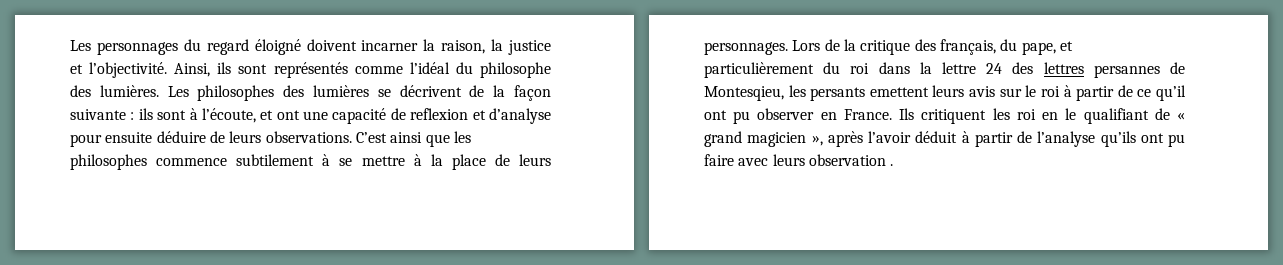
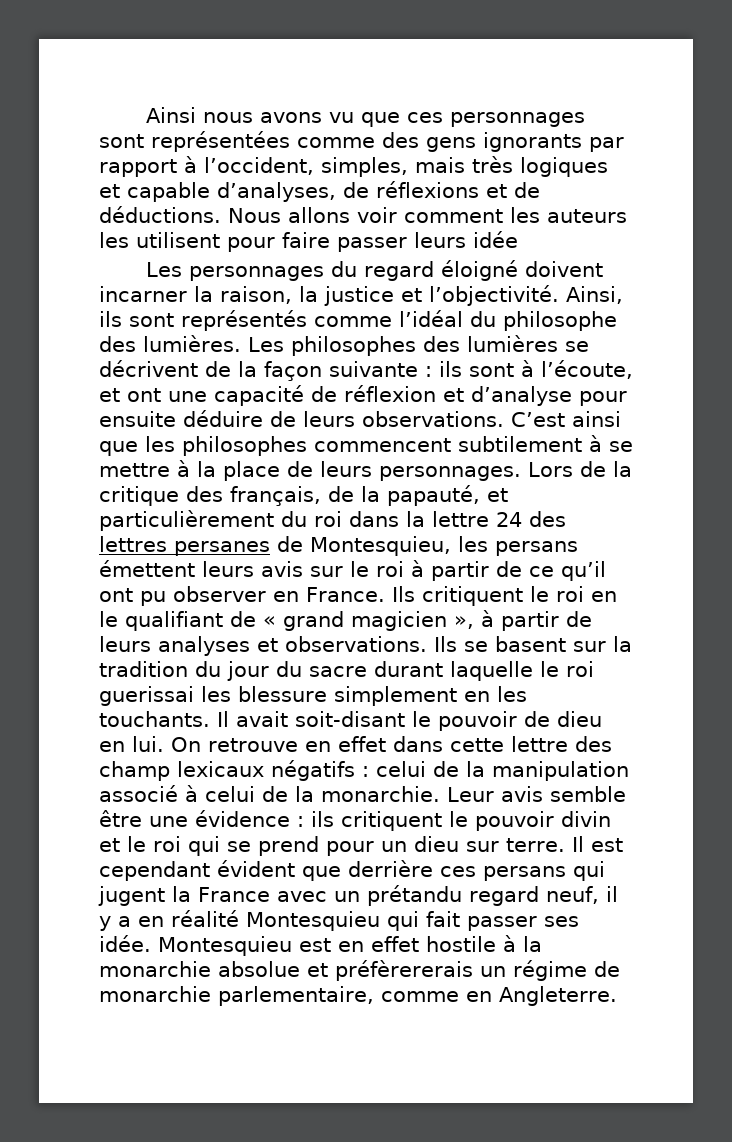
(70, 45) none -> [146,107,586,127] [99,131,624,152] [99,156,608,177] [99,181,540,202] [99,206,627,223] [99,231,518,252] Ainsi nous avons vu que ces personnages sont représentées comme des gens ignorants par rapport à l’occident, simples, mais très logiques et capable d’analyses, de réflexions et de déductions. Nous allons voir comment les auteurs les utilisent pour faire passer leurs idée //
[410,108,469,120] reflexion -> [344,385,436,402] réflexion
[156,158,228,166] commence -> [314,438,451,452] commencent
[1000,39,1056,55] du pape, -> [328,485,480,506] de la papauté,
[1093,62,1185,78] [704,85,929,101] persannes de Montesqieu, les persants emettent -> [174,536,578,556] [99,560,195,577] persanes de Montesquieu, les persans émettent
[992,108,1010,120] les -> [529,586,549,602] le
[827,131,1185,147] [704,154,894,166] après l’avoir déduit à partir de l’analyse qu’ils ont pu faire avec leurs observation . -> [481,610,592,631] [99,636,632,656] [99,661,594,681] [99,686,527,706] [99,711,602,731] [99,736,612,752] [99,760,629,781] [99,785,626,802] [99,810,611,831] [99,836,623,856] [99,860,605,881] [98,885,618,906] [99,910,579,931] [99,935,542,956] [99,960,620,981] [99,986,617,1006] à partir de leurs analyses et observations. Ils se basent sur la tradition du jour du sacre durant laquelle le roi guerissai les blessure simplement en les touchants. Il avait soit-disant le pouvoir de dieu en lui. On retrouve en effet dans cette lettre des champ lexicaux négatifs : celui de la manipulation associé à celui de la monarchie. Leur avis semble être une évidence : ils critiquent le pouvoir divin et le roi qui se prend pour un dieu sur terre. Il est cependant évident que derrière ces persans qui jugent la France avec un prétandu regard neuf, il y a en réalité Montesquieu qui fait passer ses idée. Montesquieu est en effet hostile à la monarchie absolue et préfèrererais un régime de monarchie parlementaire, comme en Angleterre.

